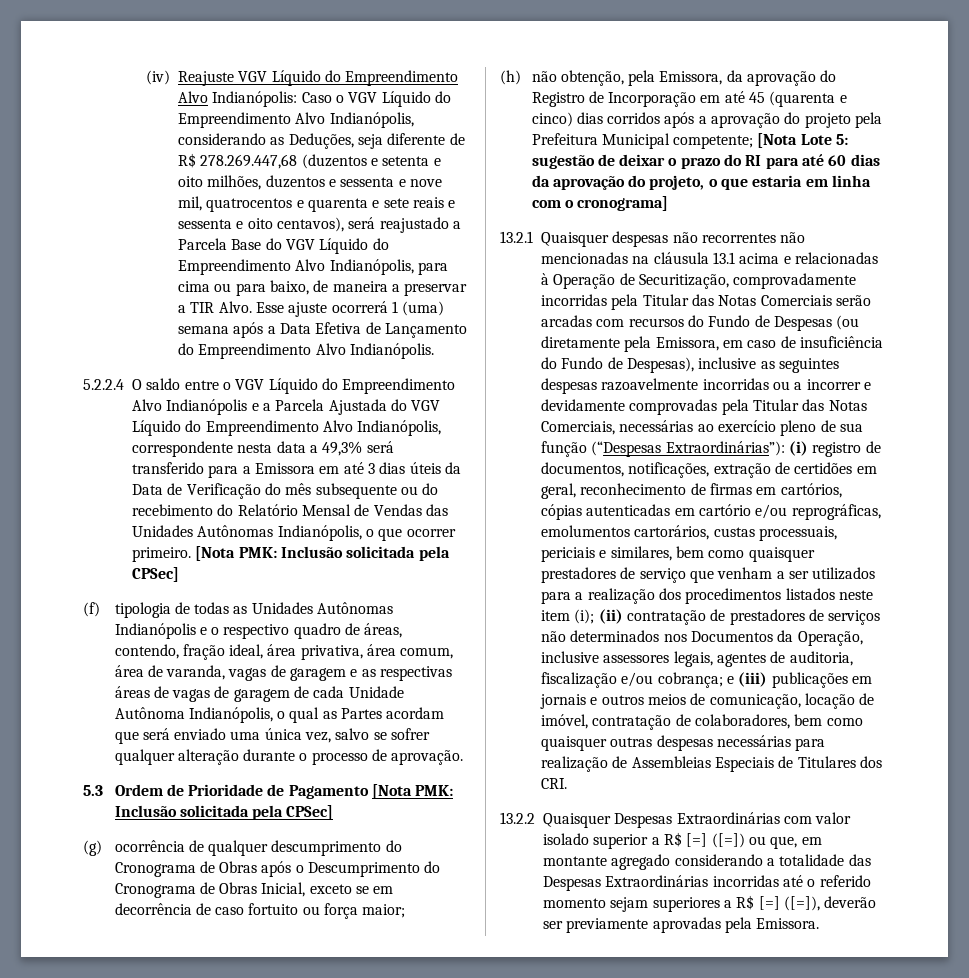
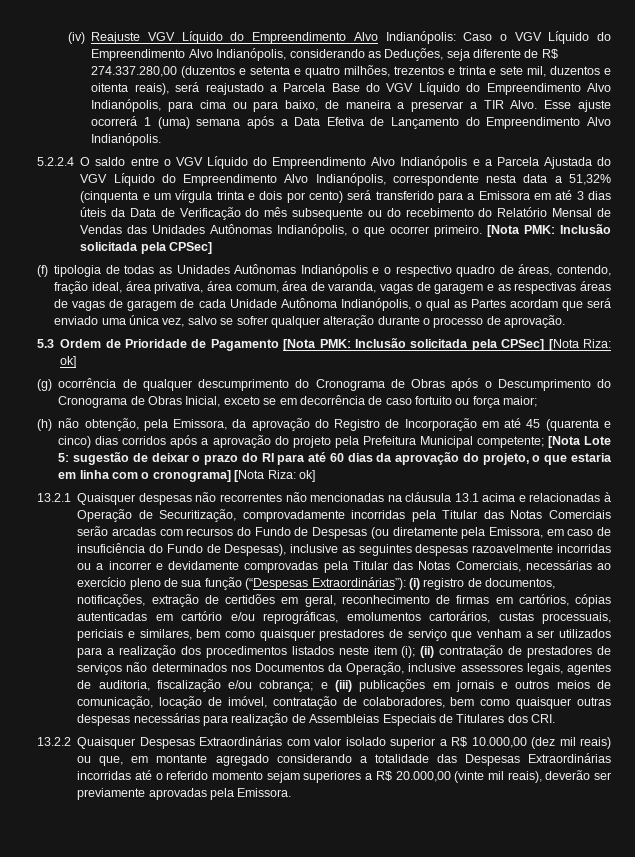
[200,154,298,169] 278.269.447,68 -> [91,66,178,77] 274.337.280,00
[178,175,442,190] [178,196,456,212] [178,217,345,232] oito milhões, duzentos e sessenta e nove mil, quatrocentos e quarenta e sete reais e sessenta e oito centavos), -> [304,65,611,78] [91,83,169,95] quatro milhões, trezentos e trinta e sete mil, duzentos e oitenta reais),
[322,441,363,456] 49,3% -> [568,174,611,185] [80,190,343,203] 51,32% (cinquenta e um vírgula trinta e dois por cento)
(334, 812) none -> [548,339,611,351] [60,356,77,368] [Nota Riza: ok]
(669, 203) none -> [234,470,315,482] [Nota Riza: ok]
[686,833,745,848] [=] ([=]) -> [471,737,611,749] 10.000,00 (dez mil reais)
[758,896,820,911] [=] ([=]), -> [395,771,542,783] 20.000,00 (vinte mil reais),

